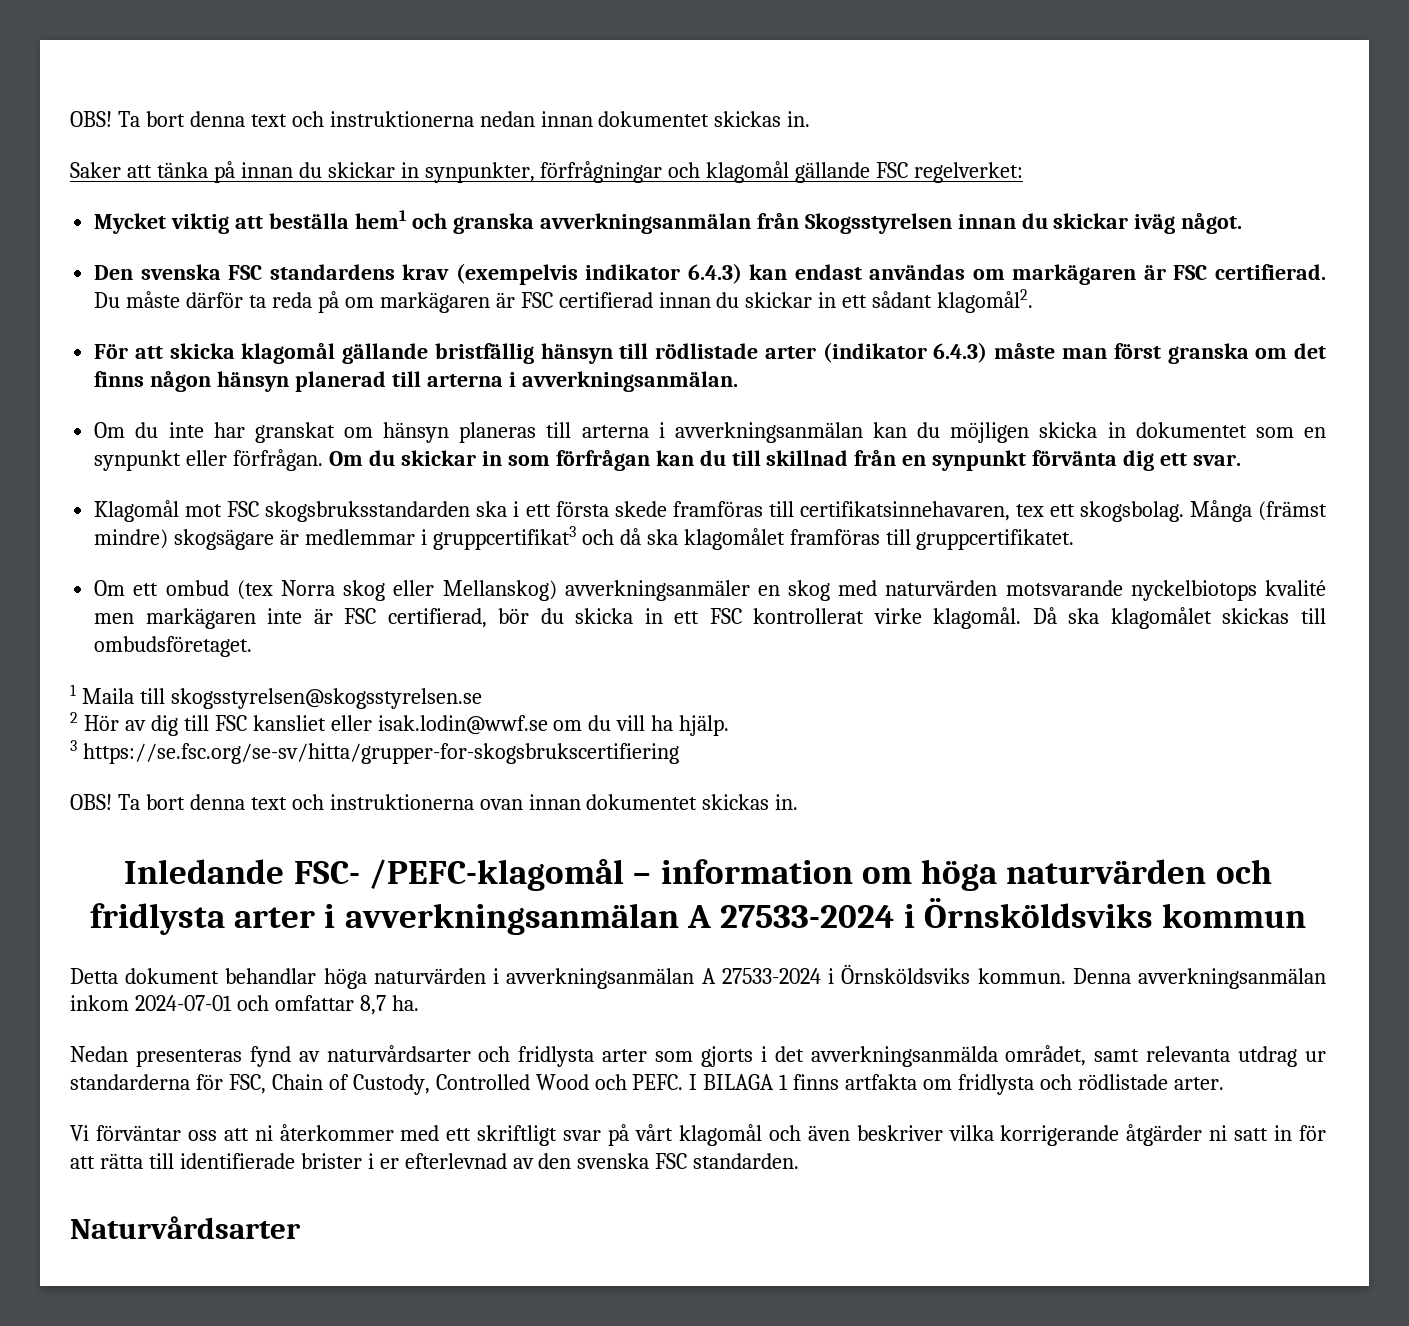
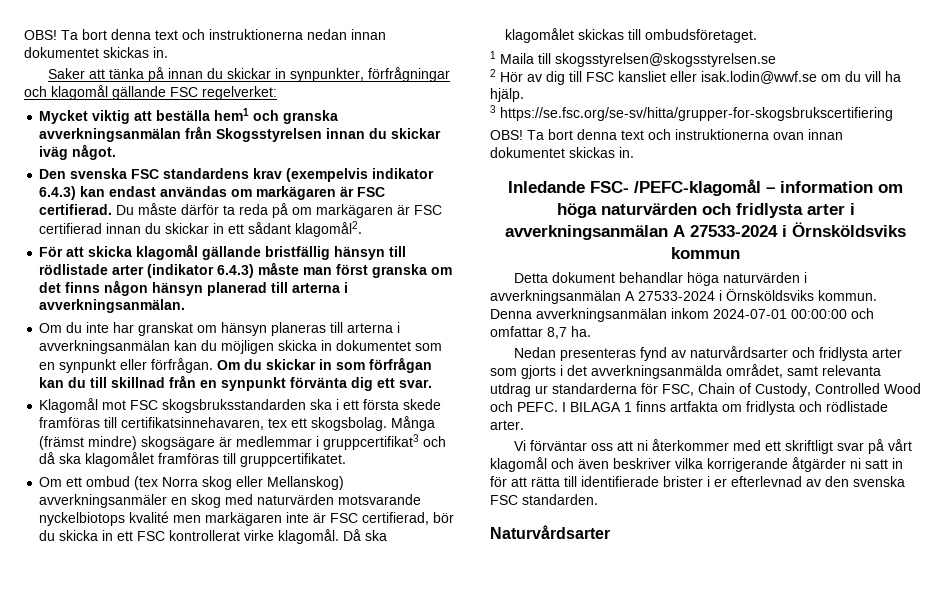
(232, 1003) none -> [791,309,847,319] 00:00:00

